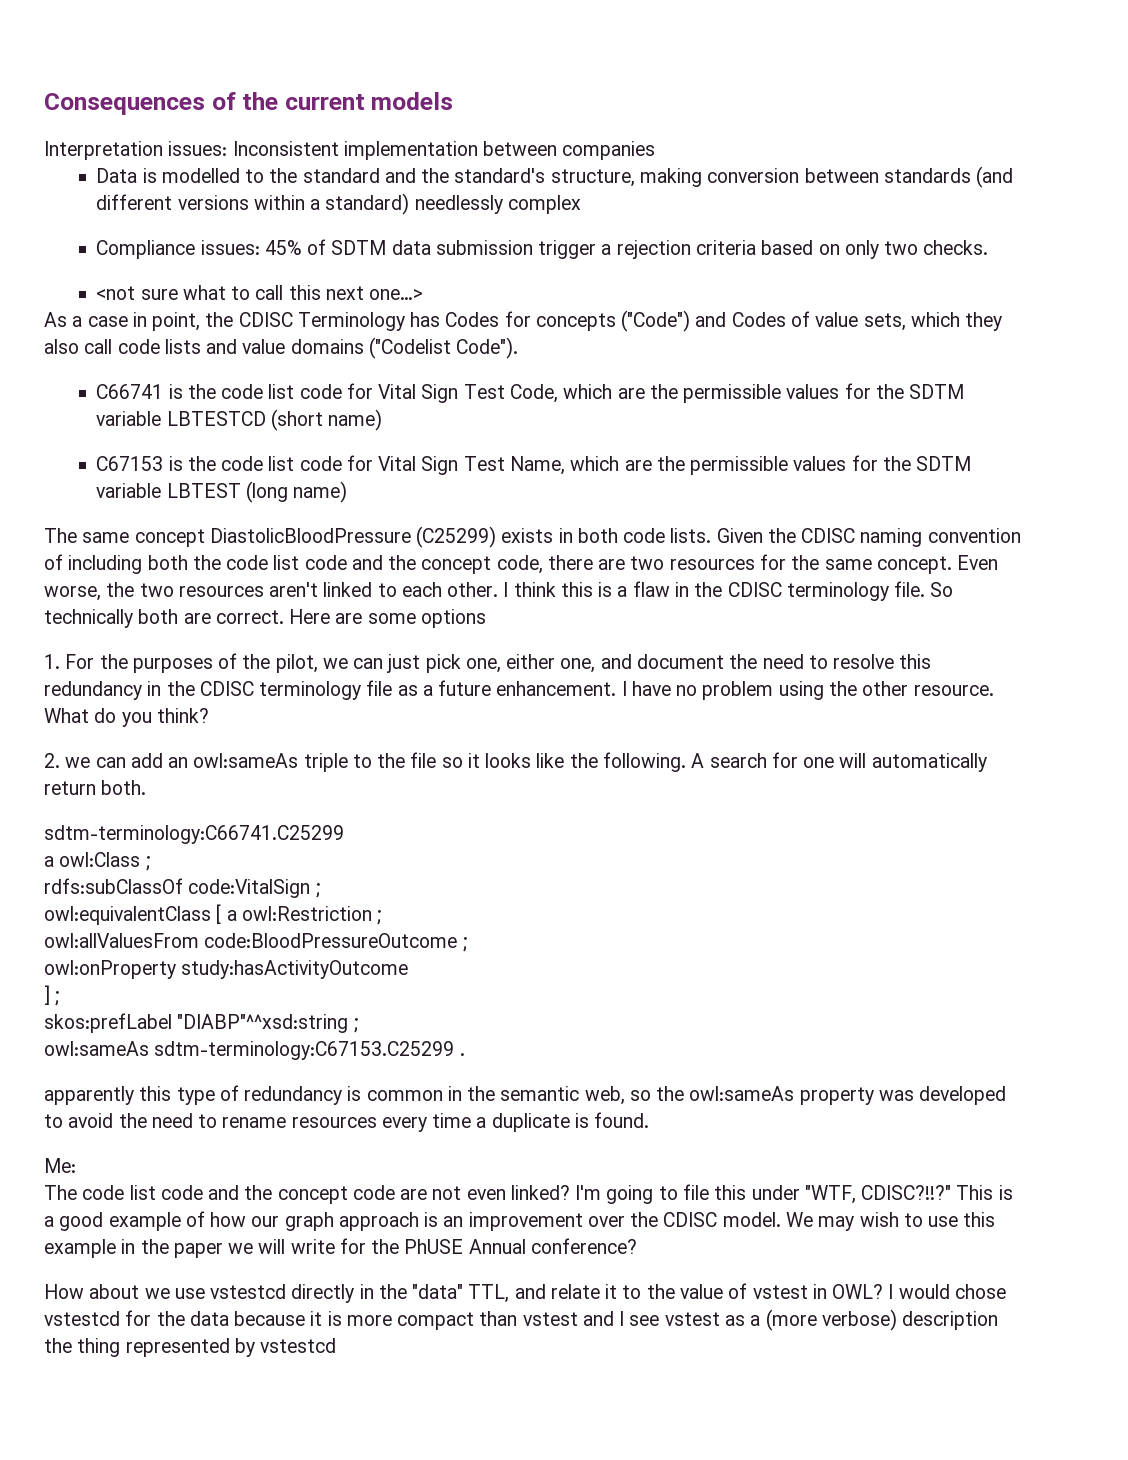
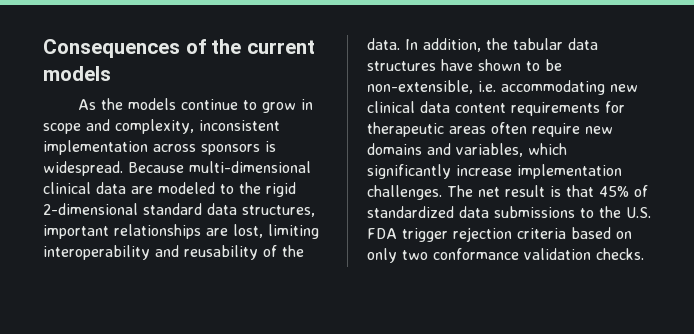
[44,141,656,160] [96,166,1014,188] [96,193,581,215] [96,239,612,259] Interpretation issues: Inconsistent implementation between companies // Data is modelled to the standard and the standard's structure, making conversion between standards (and different versions within a standard) needlessly complex // Compliance issues: 45% of SDTM data submission trigger a -> [78,98,314,113] [43,119,280,134] [43,140,276,155] [43,161,311,176] [43,182,296,197] [43,203,315,217] [43,224,319,239] [43,245,304,260] [367,38,598,52] [367,59,562,71] [367,80,638,95] [367,101,625,116] [367,122,613,137] [367,143,567,157] [367,164,622,179] [367,185,648,200] [367,206,651,218] [367,228,448,242] As the models continue to grow in scope and complexity, inconsistent implementation across sponsors is widespread. Because multi-dimensional clinical data are modeled to the rigid 2-dimensional standard data structures, important relationships are lost, limiting interoperability and reusability of the data. In addition, the tabular data structures have shown to be non-extensible, i.e. accommodating new clinical data content requirements for therapeutic areas often require new domains and variables, which significantly increase implementation challenges. The net result is that 45% of standardized data submissions to the U.S. FDA trigger
(919, 248) none -> [433,248,591,260] conformance validation
[96,285,424,300] [44,310,1003,332] [44,337,519,359] [96,383,965,403] [96,409,383,431] [96,455,972,475] [96,481,348,503] [44,526,1021,548] [44,554,999,574] [44,581,954,601] [44,609,486,628] [44,653,932,673] [44,680,994,700] [44,708,209,727] [44,752,987,772] [44,780,147,795] [44,825,344,844] [44,852,150,871] [44,878,320,898] [44,904,382,925] [44,933,467,952] [44,960,409,979] [44,985,60,1006] [44,1013,358,1033] [44,1041,465,1060] [44,1085,1007,1105] [44,1112,650,1132] [44,1158,76,1173] [44,1184,1013,1204] [44,1211,996,1231] [44,1238,637,1258] [44,1283,1006,1303] [44,1309,999,1331] [44,1338,337,1357] // <not sure what to call this next one…> // As a case in point, the CDISC Terminology has Codes for concepts ("Code") and Codes of value sets, which they also call code lists and value domains ("Codelist Code"). // C66741 is the code list code for Vital Sign Test Code, which are the permissible values for the SDTM variable LBTESTCD (short name) // C67153 is the code list code for Vital Sign Test Name, which are the permissible values for the SDTM variable LBTEST (long name) // The same concept DiastolicBloodPressure (C25299) exists in both code lists. Given the CDISC naming convention of including both the code list code and the concept code, there are two resources for the same concept. Even worse, the two resources aren't linked to each other. I think this is a flaw in the CDISC terminology file. So technically both are correct. Here are some options // 1. For the purposes of the pilot, we can just pick one, either one, and document the need to resolve this redundancy in the CDISC terminology file as a future enhancement. I have no problem using the other resource. What do you think? // 2. we can add an owl:sameAs triple to the file so it looks like the following. A search for one will automatically return both. // sdtm-terminology:C66741.C25299 // a owl:Class ; // rdfs:subClassOf code:VitalSign ; // owl:equivalentClass [ a owl:Restriction ; // owl:allValuesFrom code:BloodPressureOutcome ; // owl:onProperty study:hasActivityOutcome // ] ; // skos:prefLabel "DIABP"^^xsd:string ; // owl:sameAs sdtm-terminology:C67153.C25299 . // apparently this type of redundancy is common in the semantic web, so the owl:sameAs property was developed to avoid the need to rename resources every time a duplicate is found. // Me: // The code list code and the concept code are not even linked? I'm going to file this under "WTF, CDISC?!!?" This is a good example of how our graph approach is an improvement over the CDISC model. We may wish to use this example in the paper we will write for the PhUSE Annual conference? // How about we use vstestcd directly in the "data" TTL, and relate it to the value of vstest in OWL? I would chose vstestcd for the data because it is more compact than vstest and I see vstest as a (more verbose) description the thing represented by vstestcd -> (644, 254) none

